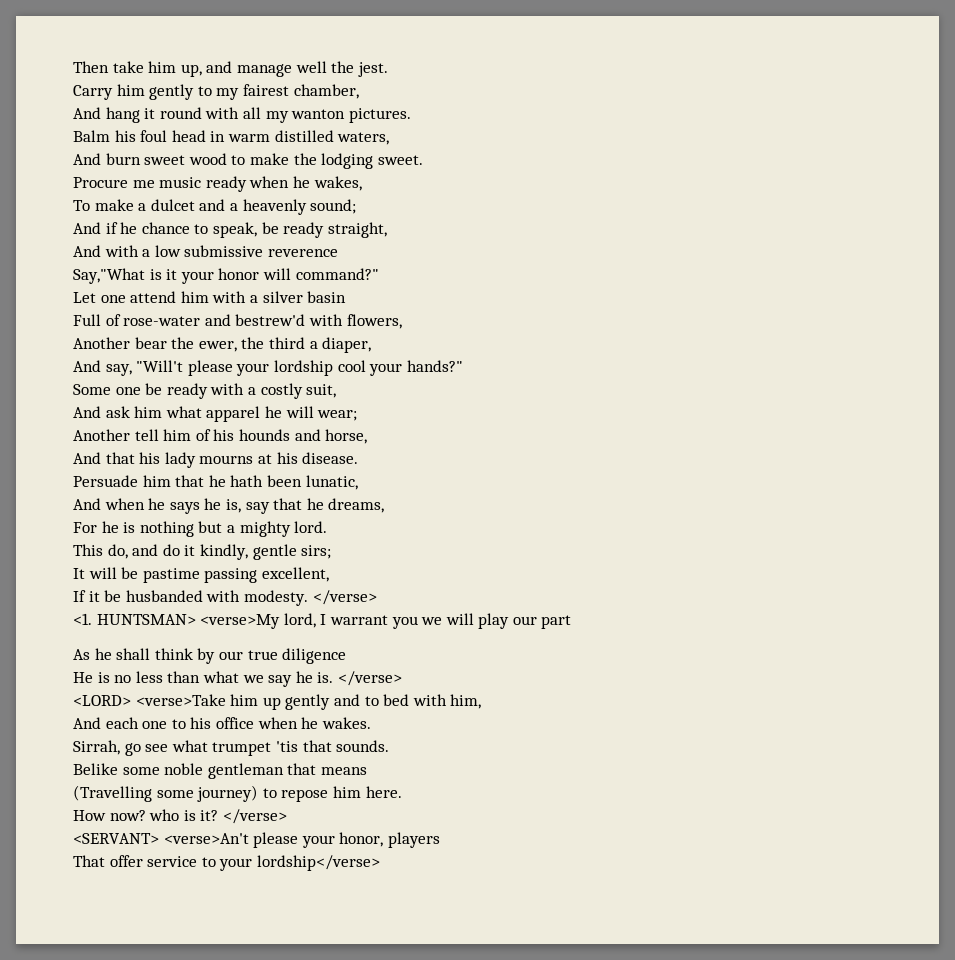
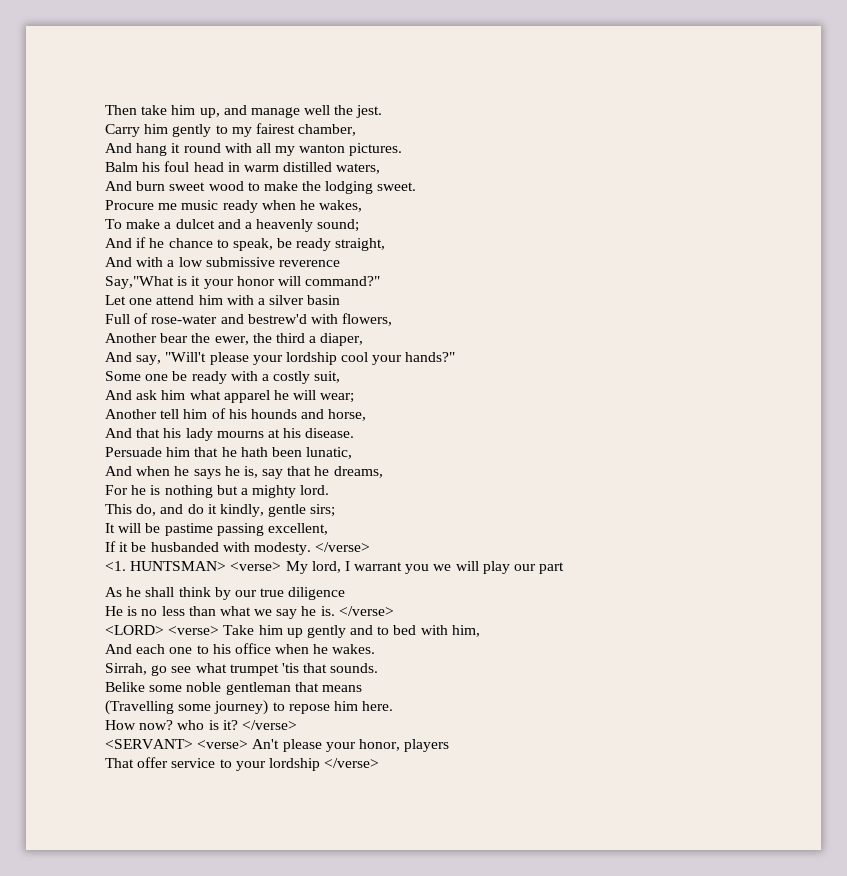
[200,614,281,629] <verse>My -> [230,561,308,574] <verse> My
[135,694,226,706] <verse>Take -> [168,625,255,635] <verse> Take
[163,833,249,844] <verse>An't -> [197,739,280,749] <verse> An't
[256,855,380,871] lordship</verse> -> [268,758,380,771] lordship </verse>

